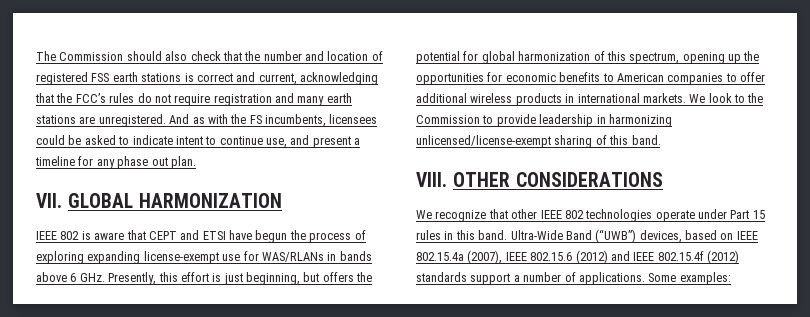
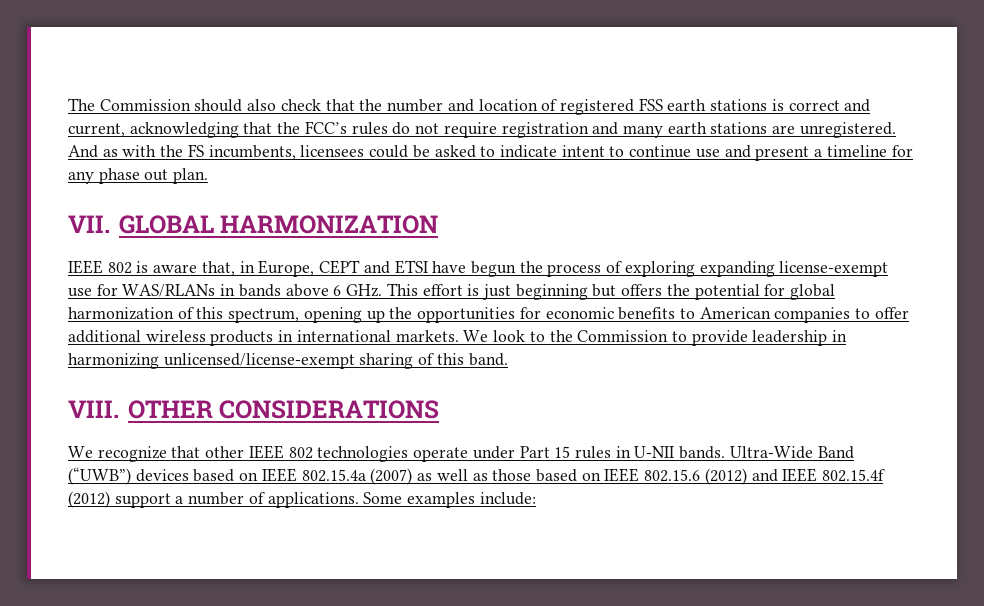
[266,138,287,148] use, -> [695,149,720,158] use
[126,230,146,240] that -> [201,260,315,277] that, in Europe,
[108,272,178,285] Presently, this -> [386,283,418,296] This
[246,272,300,285] beginning, -> [515,284,588,300] beginning
[455,230,508,240] this band. -> [634,446,726,459] U-NII bands.
[639,230,682,243] devices, -> [135,469,189,482] devices
[467,250,503,264] (2007), -> [370,468,601,485] (2007) as well as those based on
[416,272,467,282] standards -> (110, 499) none
[679,272,731,285] examples: -> [407,492,536,508] examples include:

